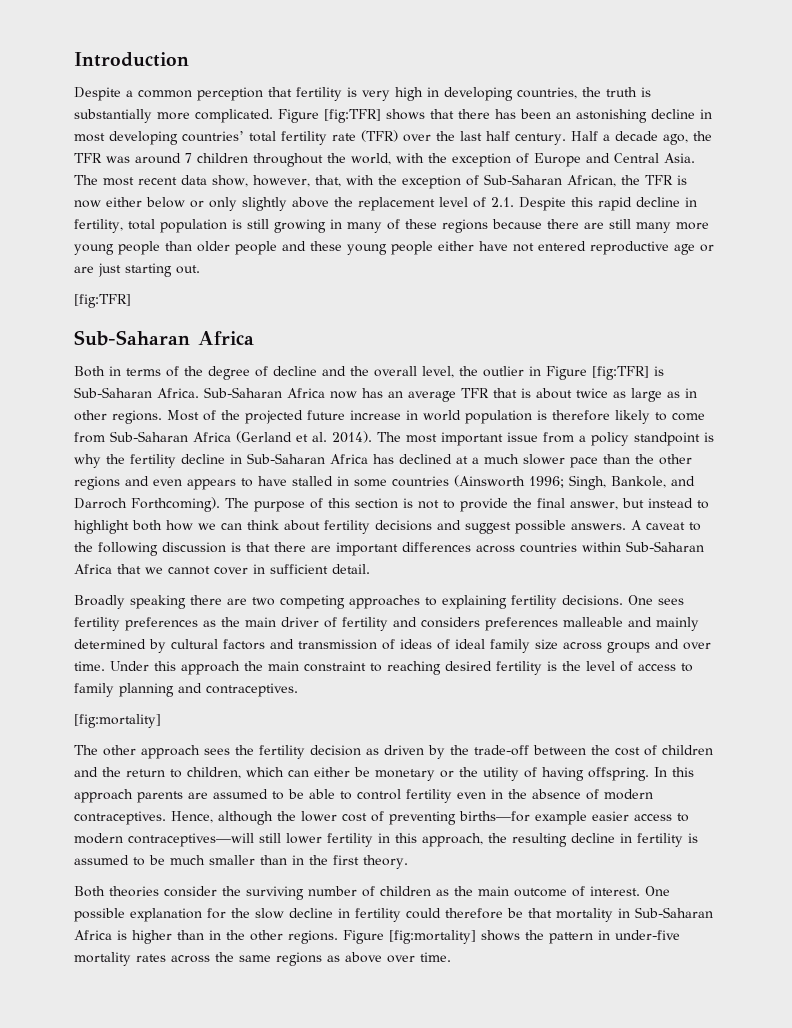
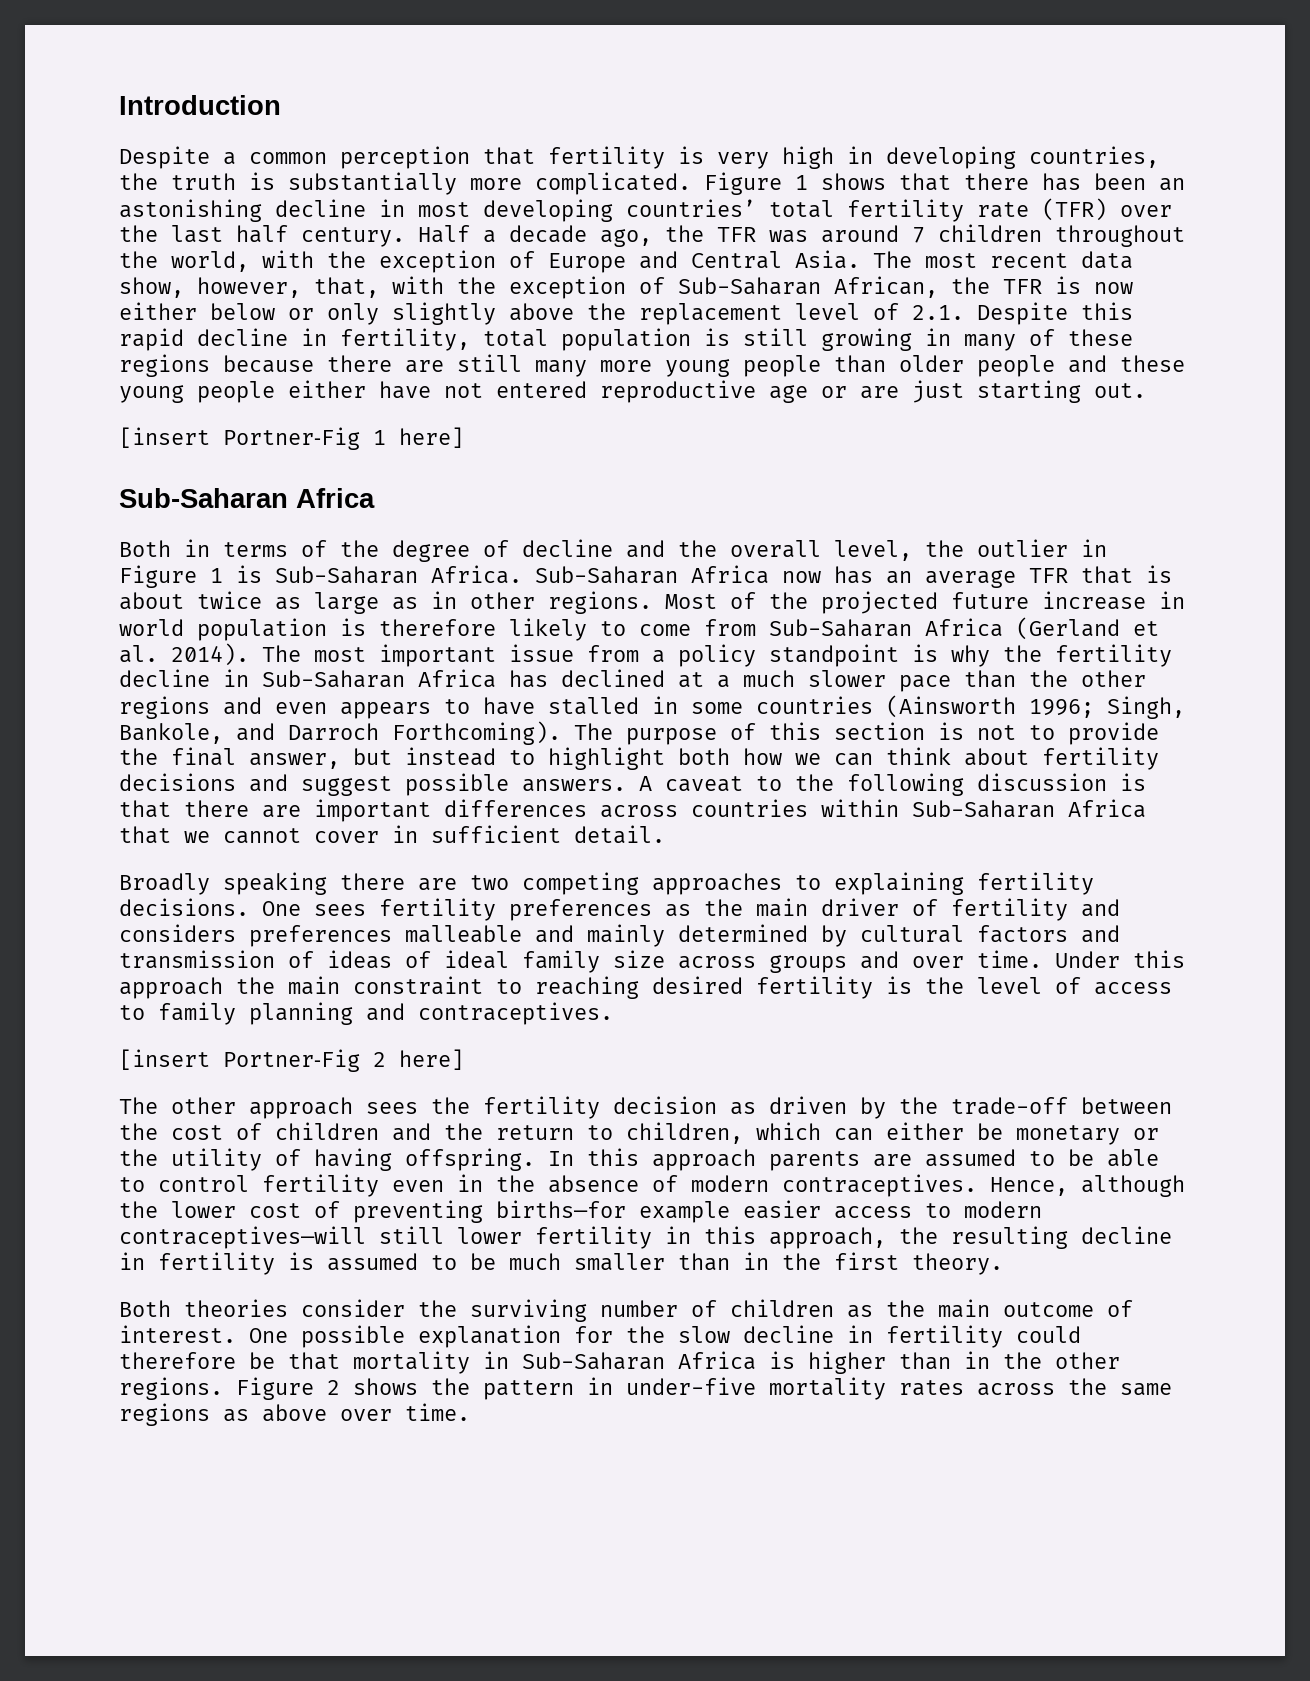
[324,109,381,123] [fig:TFR] -> [795,175,808,190] 1
[74,294,131,308] [fig:TFR] -> [119,427,464,450] [insert Portner‐Fig 1 here]
[592,366,649,380] [fig:TFR] -> [210,568,223,583] 1
[74,714,161,728] [fig:mortality] -> [119,1049,464,1072] [insert Portner‐Fig 2 here]
[389,930,476,944] [fig:mortality] -> [327,1380,340,1395] 2

